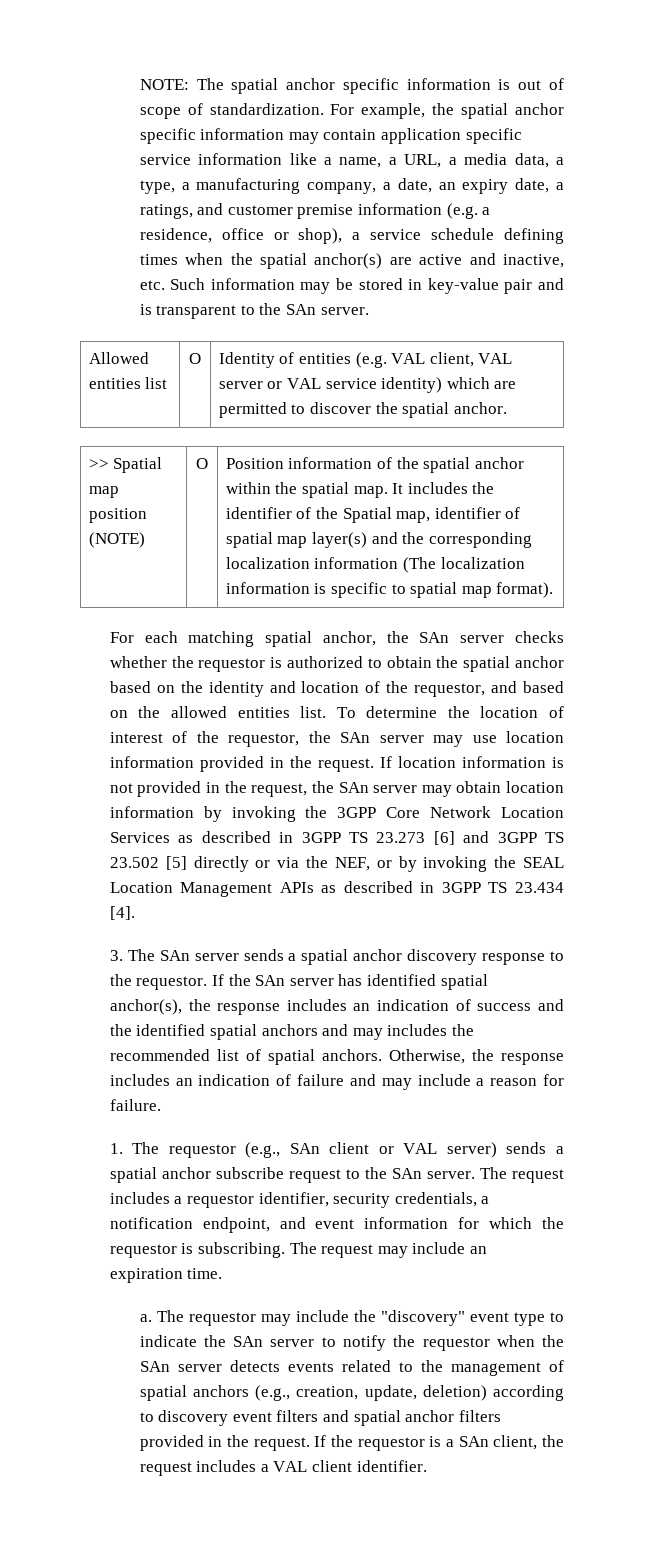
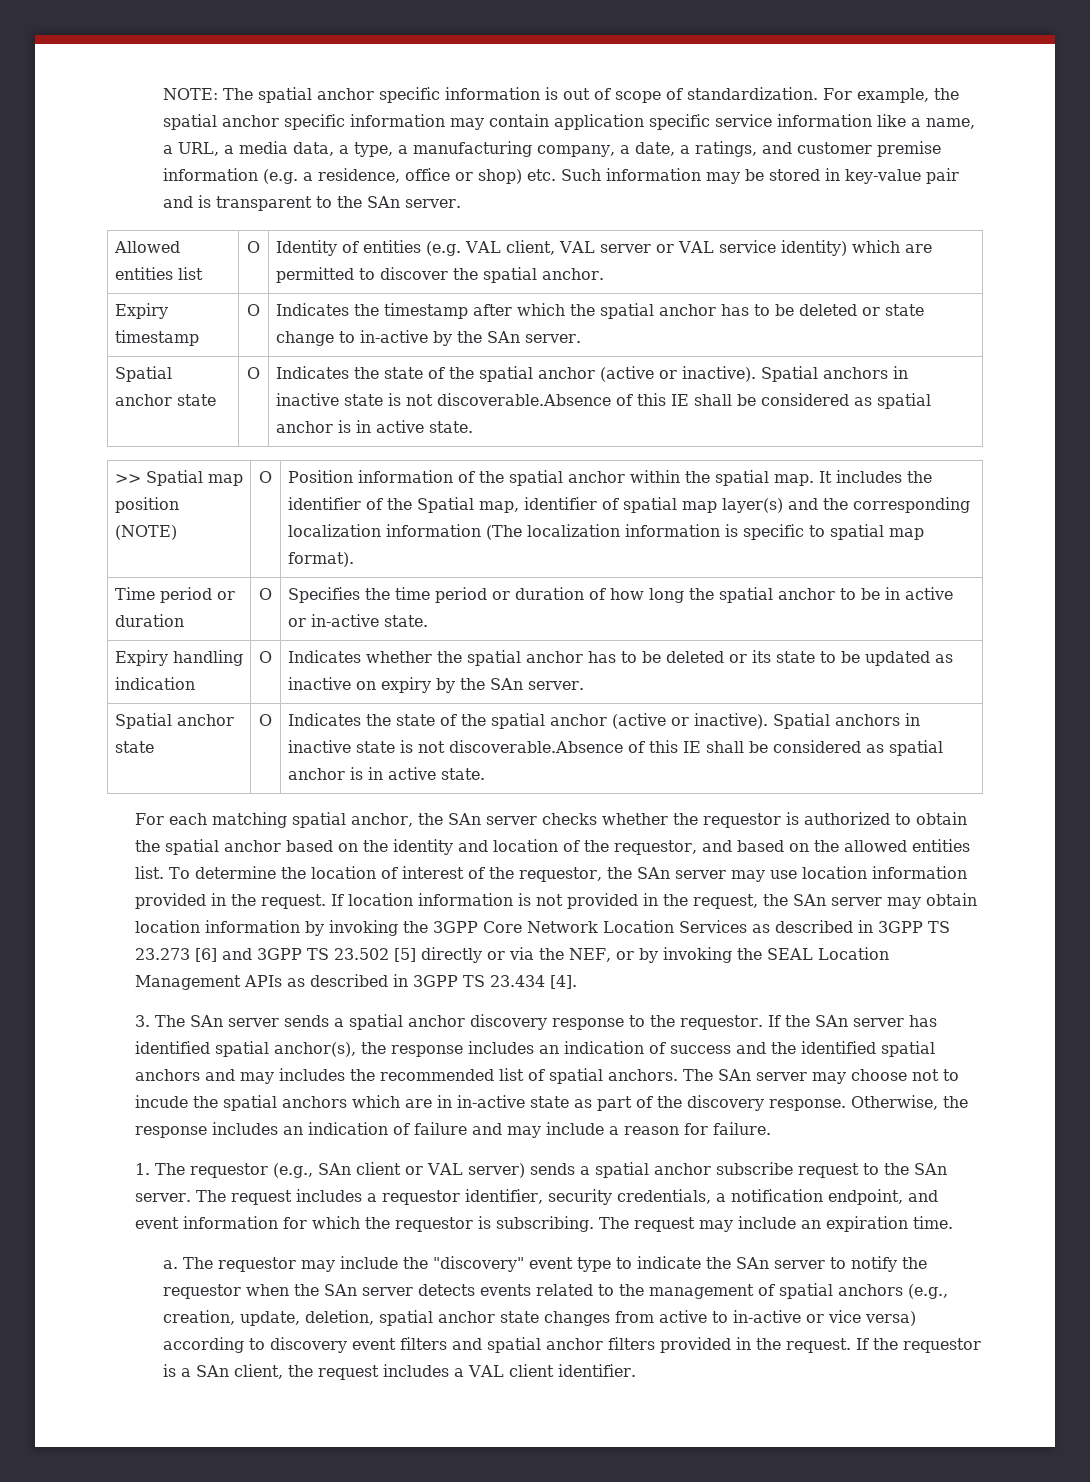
[438,178,550,194] an expiry date, -> (676, 149) none
[298,228,564,244] [139,253,564,269] shop), a service schedule defining times when the spatial anchor(s) are active and inactive, -> [478,169,523,184] shop)
(507, 408) none -> [114,303,168,319] [114,330,199,346] [247,304,260,316] [275,303,924,319] [275,330,581,346] [114,366,172,382] [114,394,216,406] [247,367,260,379] [275,366,908,382] [275,393,931,409] [275,420,473,433] // Expiry timestamp | O | Indicates the timestamp after which the spatial anchor has to be deleted or state change to in-active by the SAn server. // Spatial anchor state | O | Indicates the state of the spatial anchor (active or inactive). Spatial anchors in inactive state is not discoverable.Absence of this IE shall be considered as spatial anchor is in active state.
(554, 590) none -> [114,587,235,603] [114,614,184,627] [259,588,272,600] [287,587,953,603] [287,614,428,627] [114,650,243,666] [114,677,195,690] [259,651,272,663] [287,650,953,666] [287,677,584,693] [114,713,234,729] [114,741,154,753] [259,714,272,726] [287,713,920,729] [287,740,943,756] [287,767,485,780] // Time period or duration | O | Specifies the time period or duration of how long the spatial anchor to be in active or in-active state. // Expiry handling indication | O | Indicates whether the spatial anchor has to be deleted or its state to be updated as inactive on expiry by the SAn server. // Spatial anchor state | O | Indicates the state of the spatial anchor (active or inactive). Spatial anchors in inactive state is not discoverable.Absence of this IE shall be considered as spatial anchor is in active state.
(382, 1055) none -> [683,1069,960,1084] [135,1095,847,1111] The SAn server may choose not to incude the spatial anchors which are in in-active state as part of the discovery response.
[422,1385,487,1401] deletion) -> [305,1310,917,1326] deletion, spatial anchor state changes from active to in-active or vice versa)

